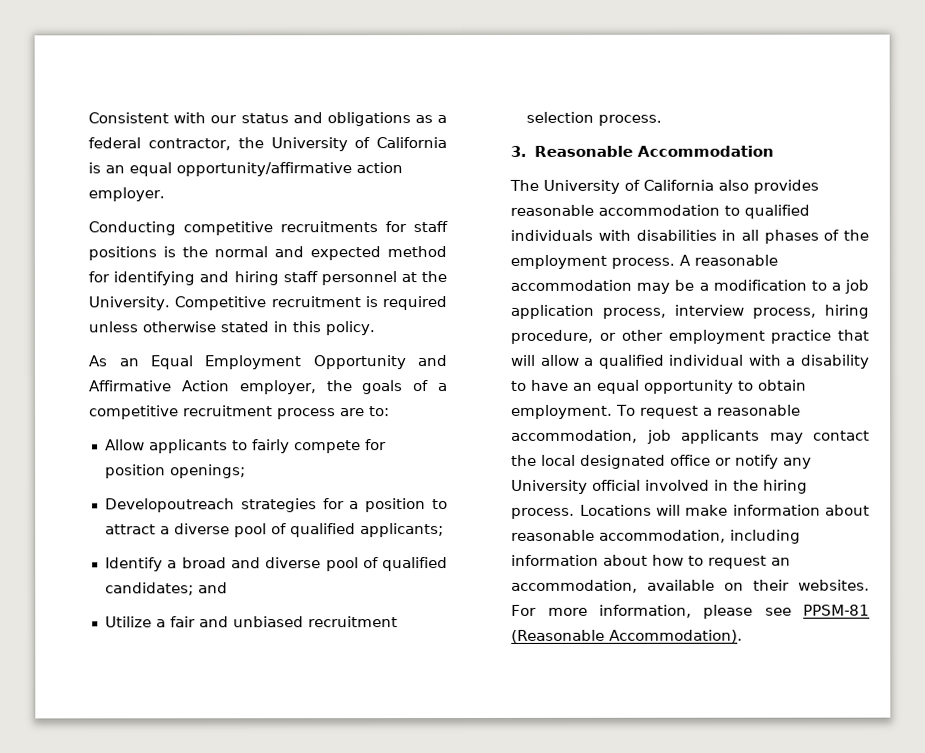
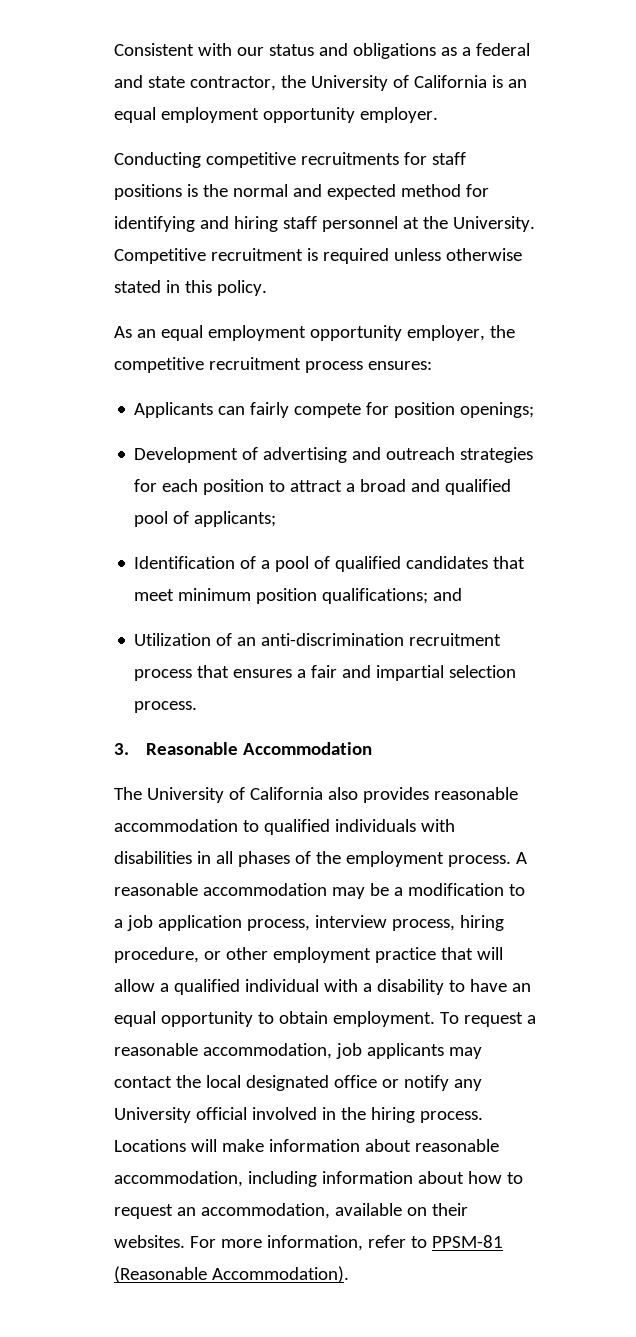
(142, 143) none -> [114,75,186,88] and state
[176,162,404,177] opportunity/affirmative action -> [161,107,356,123] employment opportunity
[149,355,447,370] [89,380,448,395] [89,405,391,420] [105,439,249,454] Equal Employment Opportunity and Affirmative Action employer, the goals of a competitive recruitment process are to: // Allow applicants to -> [161,325,516,341] [114,357,433,373] [134,402,246,418] equal employment opportunity employer, the competitive recruitment process ensures: // Applicants can
[105,498,236,513] Developoutreach -> [134,447,456,463] Development of advertising and outreach
[349,501,360,510] a -> [162,479,199,492] each
[174,523,445,538] [105,557,448,572] [105,582,229,596] [105,616,153,628] diverse pool of qualified applicants; // Identify a broad and diverse pool of qualified candidates; and // Utilize -> [360,479,512,495] [134,511,277,527] [134,556,526,572] [134,588,463,604] [134,633,502,646] [134,665,293,681] broad and qualified pool of applicants; // Identification of a pool of qualified candidates that meet minimum position qualifications; and // Utilization of an anti-discrimination recruitment process that ensures
[233,616,399,628] unbiased recruitment -> [376,665,445,681] impartial
[703,604,792,619] please see -> [368,1235,428,1248] refer to

